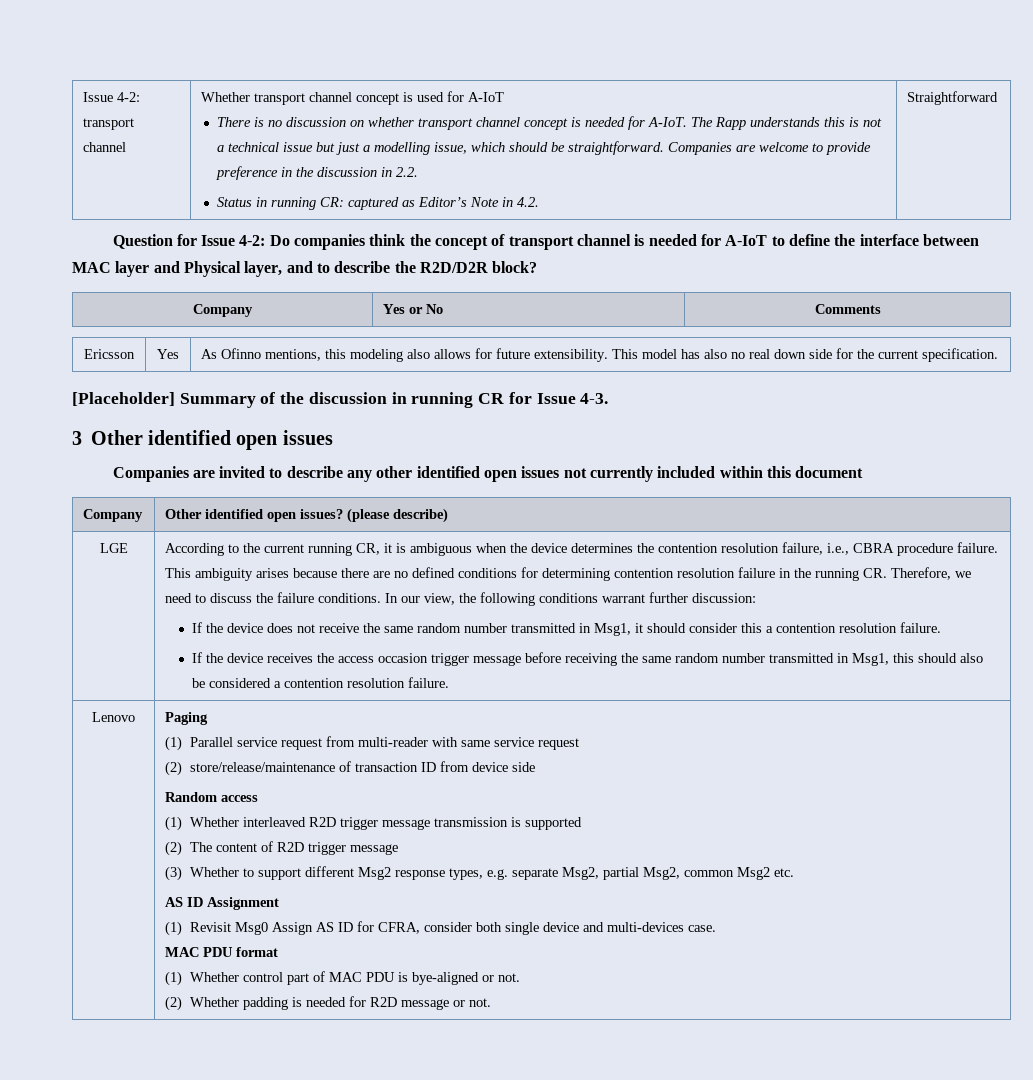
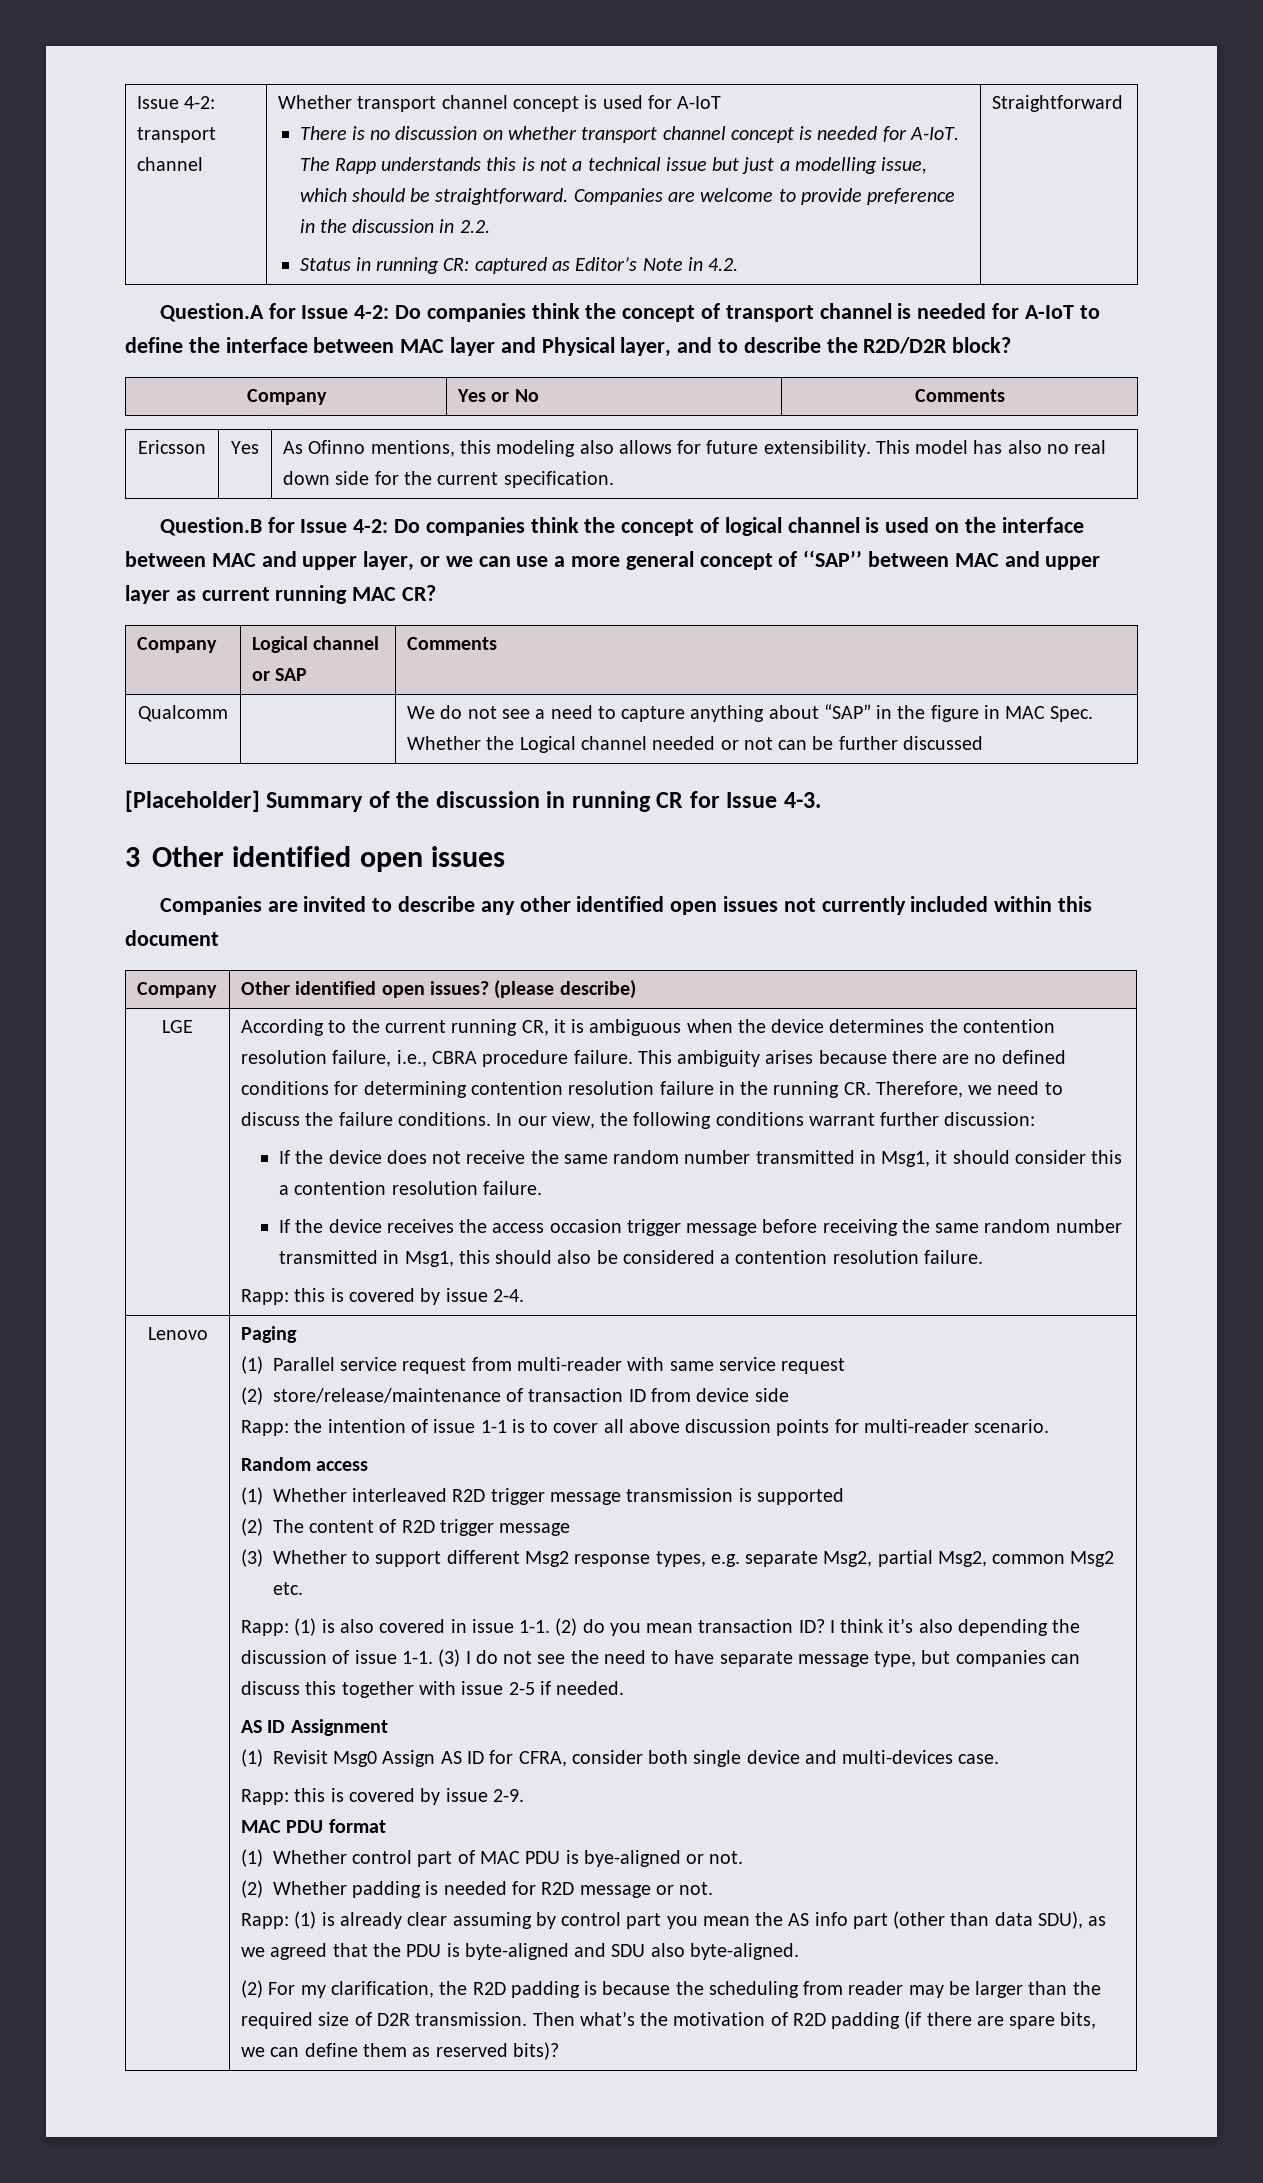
[112,234,173,249] Question -> [159,303,264,322] Question.A
(999, 355) none -> [159,517,1084,536] [125,550,1101,571] [125,585,437,604] [137,637,218,653] [252,636,380,653] [252,668,308,681] [407,637,498,650] [138,705,228,722] [407,704,1094,722] [407,736,983,753] // Question.B for Issue 4-2: Do companies think the concept of logical channel is used on the interface between MAC and upper layer, or we can use a more general concept of ‘‘SAP’’ between MAC and upper layer as current running MAC CR? // Company | Logical channel or SAP | Comments // Qualcomm | | We do not see a need to capture anything about “SAP” in the figure in MAC Spec. Whether the Logical channel needed or not can be further discussed
(450, 682) none -> [241,1288,524,1305] // Rapp: this is covered by issue 2-4.
(535, 767) none -> [241,1419,1050,1436] // Rapp: the intention of issue 1-1 is to cover all above discussion points for multi-reader scenario.
(794, 872) none -> [241,1618,1081,1636] [241,1649,1080,1667] [241,1681,625,1698] // Rapp: (1) is also covered in issue 1-1. (2) do you mean transaction ID? I think it’s also depending the discussion of issue 1-1. (3) I do not see the need to have separate message type, but companies can discuss this together with issue 2-5 if needed.
(716, 928) none -> [241,1788,524,1805] // Rapp: this is covered by issue 2-9.
(491, 1002) none -> [241,1911,1107,1929] [241,1943,799,1960] [241,1980,1101,1998] [241,2011,1097,2029] [241,2042,559,2060] // Rapp: (1) is already clear assuming by control part you mean the AS info part (other than data SDU), as we agreed that the PDU is byte-aligned and SDU also byte-aligned. // (2) For my clarification, the R2D padding is because the scheduling from reader may be larger than the required size of D2R transmission. Then what’s the motivation of R2D padding (if there are spare bits, we can define them as reserved bits)?

